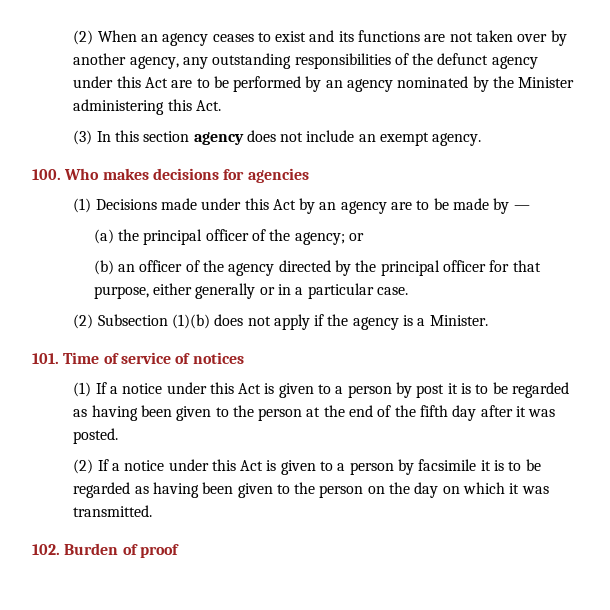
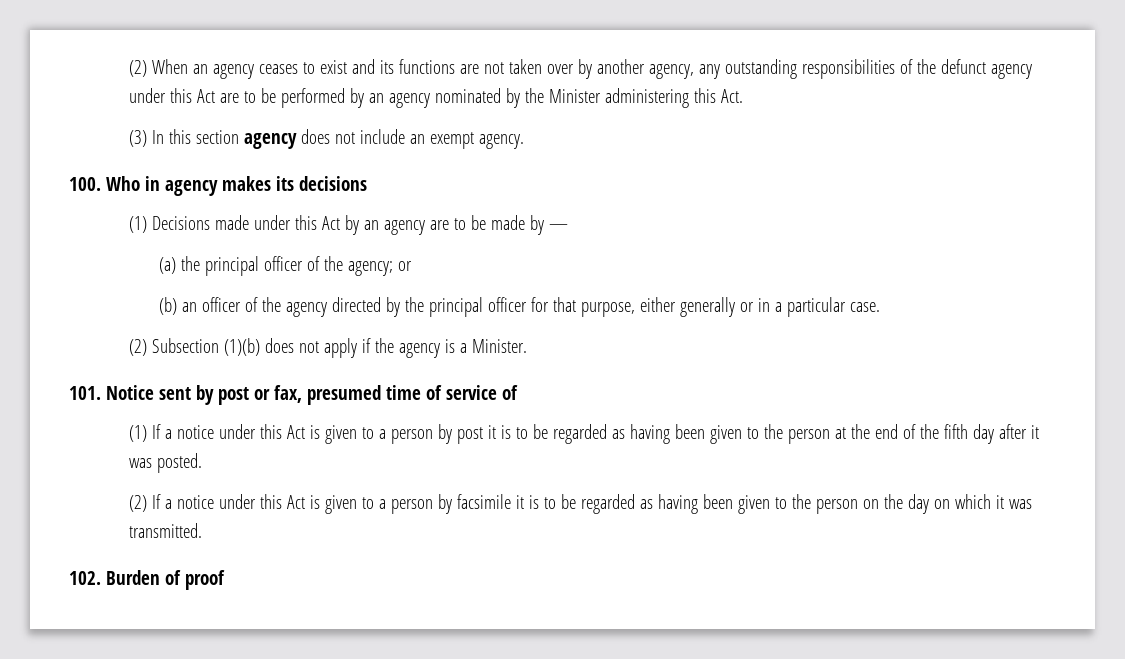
[102,168,149,180] makes -> [145,176,294,196] in agency makes its
[223,168,309,183] for agencies -> (367, 183) none
[63,352,100,364] Time -> [106,385,421,405] Notice sent by post or fax, presumed time
[192,352,244,364] notices -> (518, 392) none

